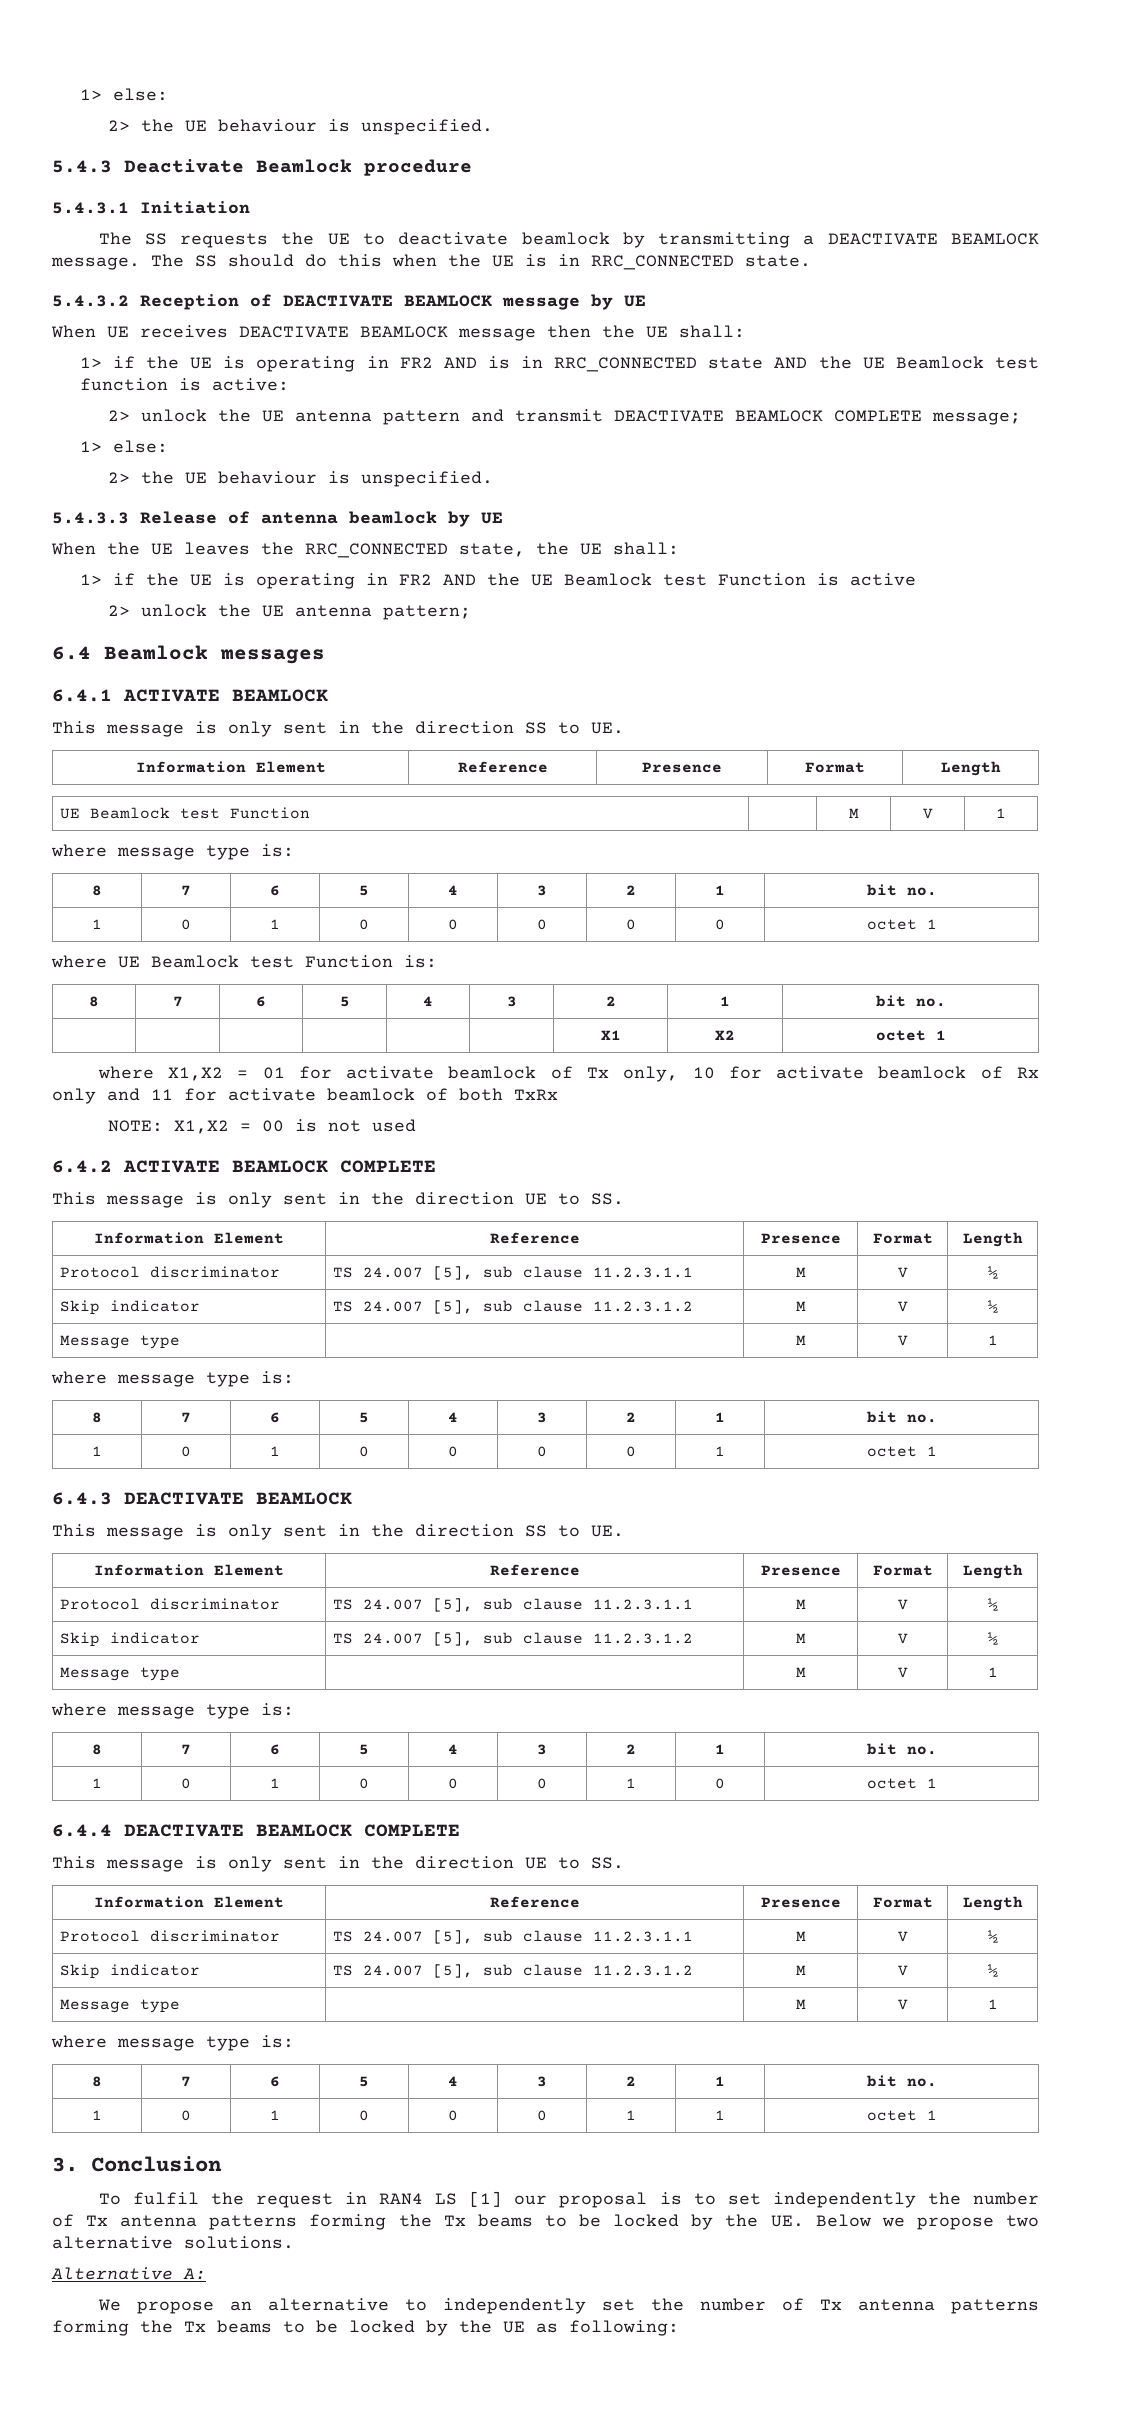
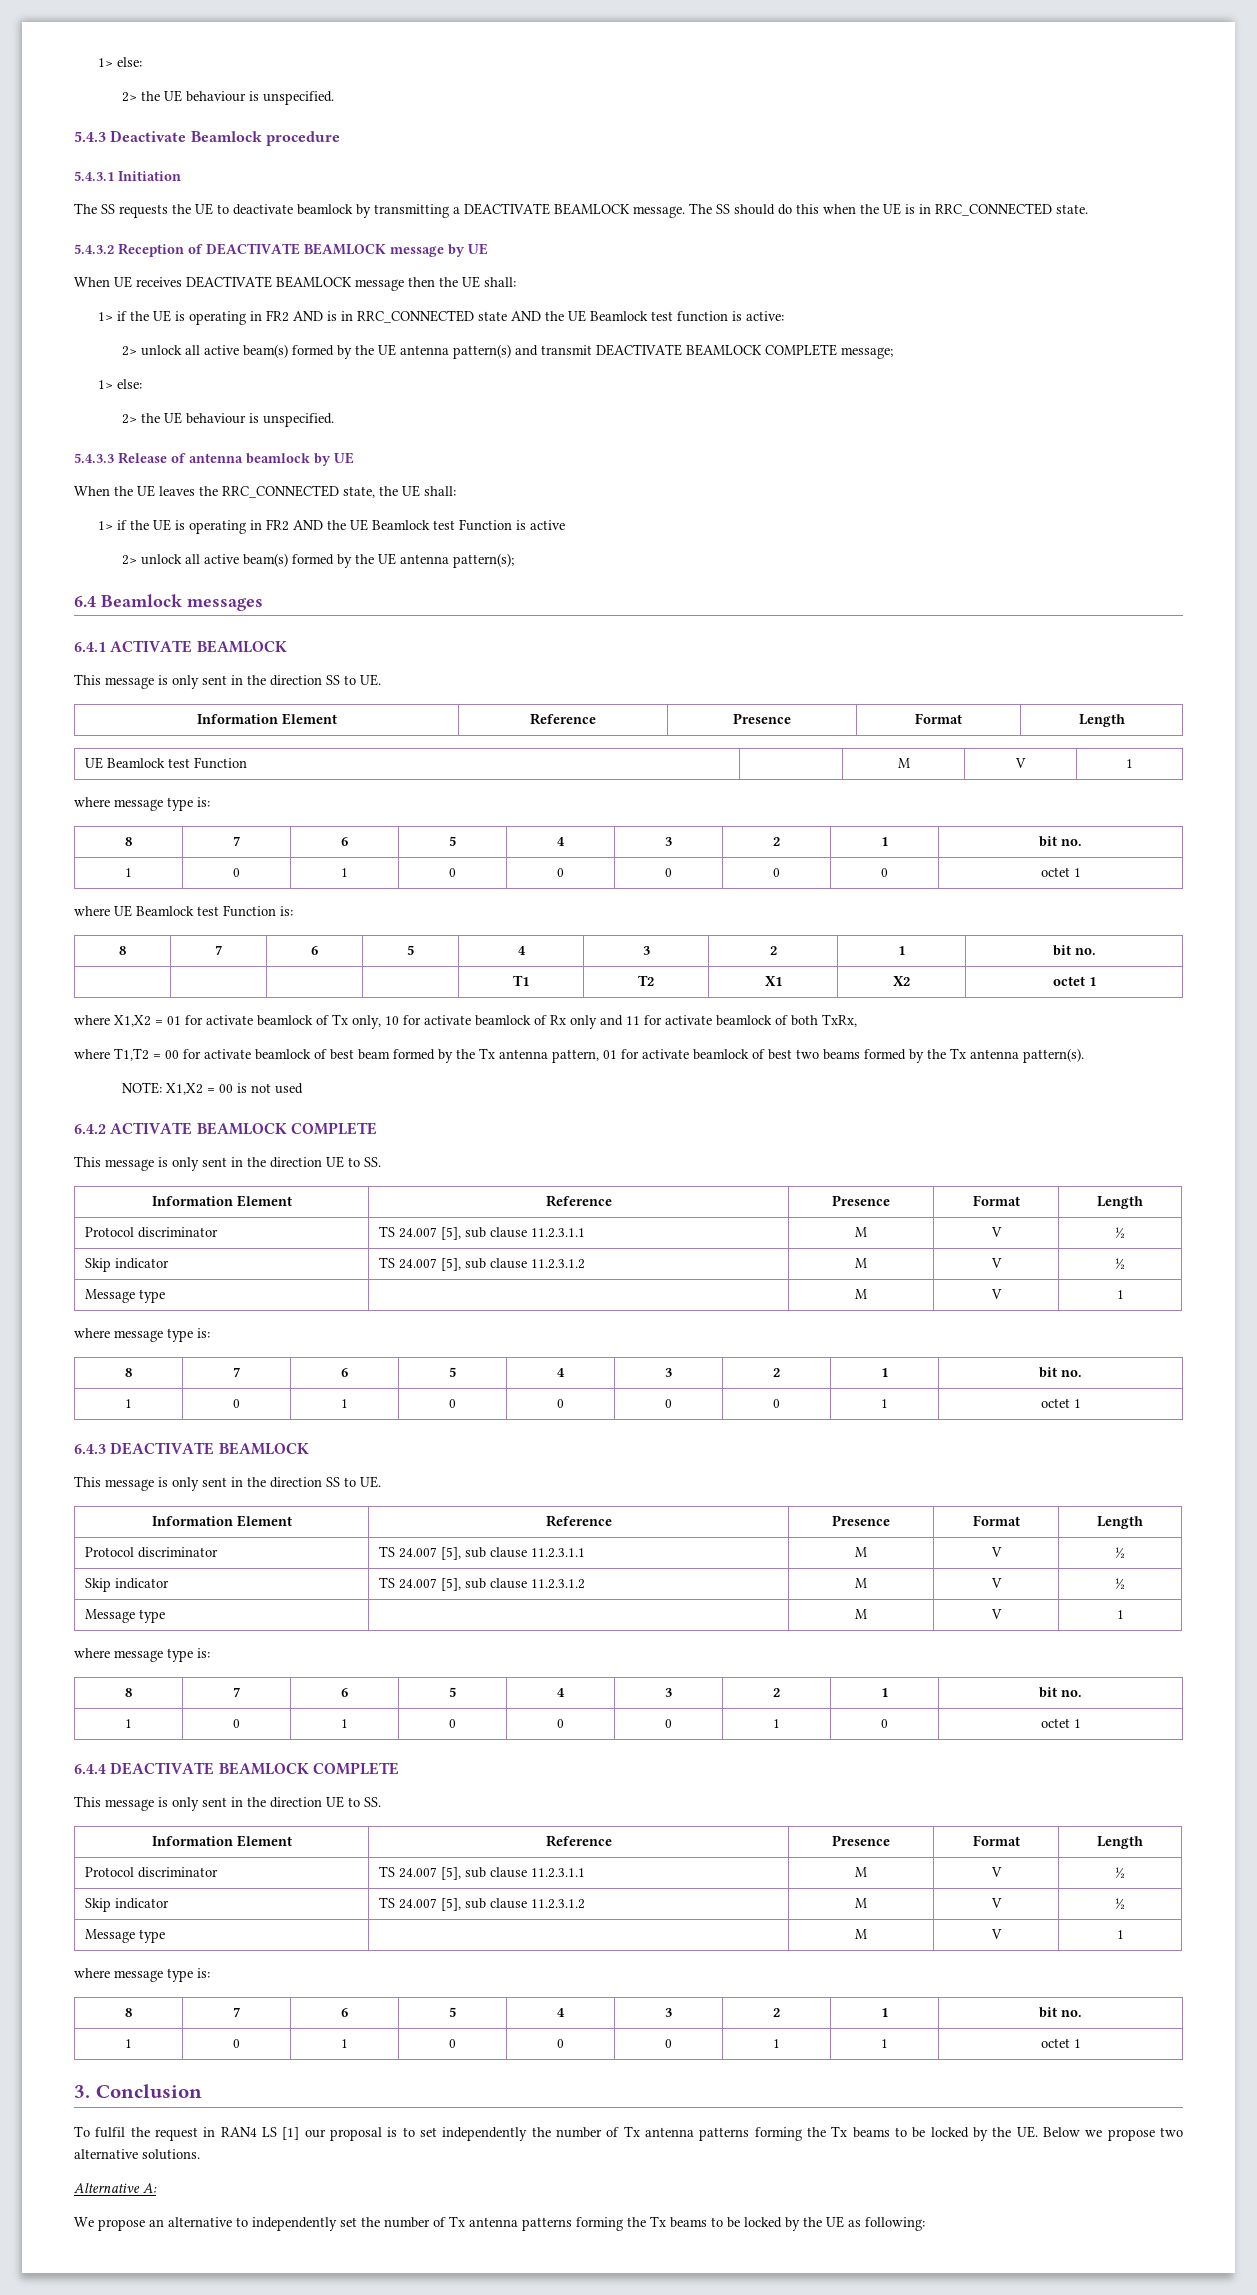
[217,409,460,425] the UE antenna pattern -> [184,344,511,359] all active beam(s) formed by the UE antenna pattern(s)
[217,604,471,620] the UE antenna pattern; -> [184,553,514,568] all active beam(s) formed by the UE antenna pattern(s);
(946, 1002) | -> [513,975,529,986] [638,975,654,986] T1 | T2
[514,1089,558,1100] TxRx -> [822,1014,857,1027] [74,1048,1084,1063] TxRx, // where T1,T2 = 00 for activate beamlock of best beam formed by the Tx antenna pattern, 01 for activate beamlock of best two beams formed by the Tx antenna pattern(s).

